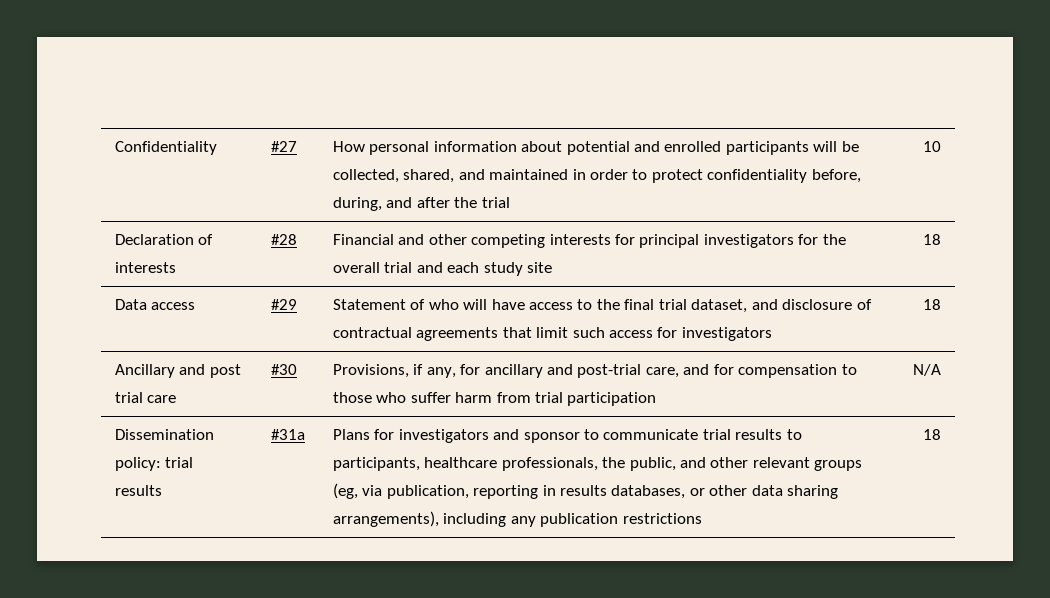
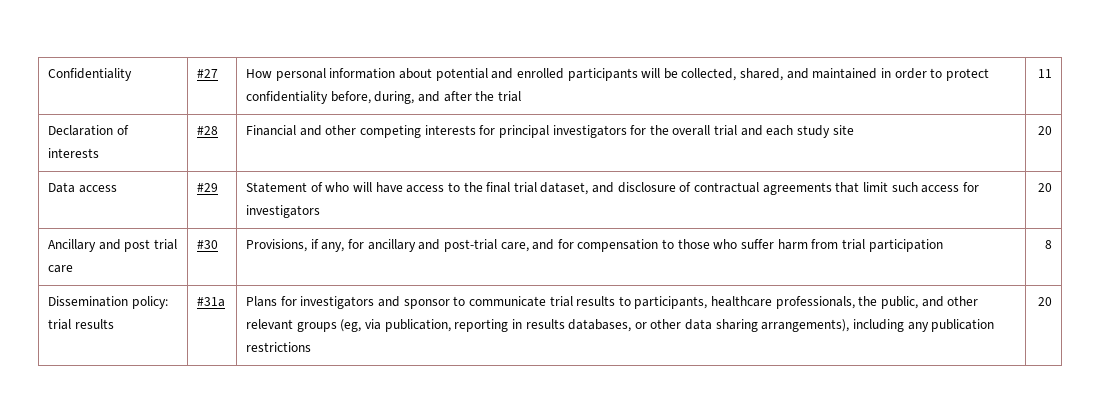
[923,141,942,152] 10 -> [1037,69,1052,78] 11
[923,234,942,245] 18 -> [1037,126,1052,135] 20
[923,299,942,310] 18 -> [1037,183,1052,192] 20
[913,364,942,376] N/A -> [1044,240,1052,249] 8
[923,429,942,440] 18 -> [1037,297,1052,306] 20

